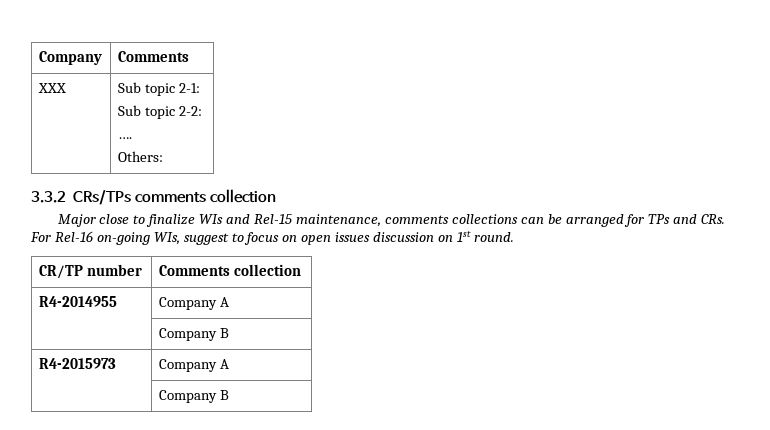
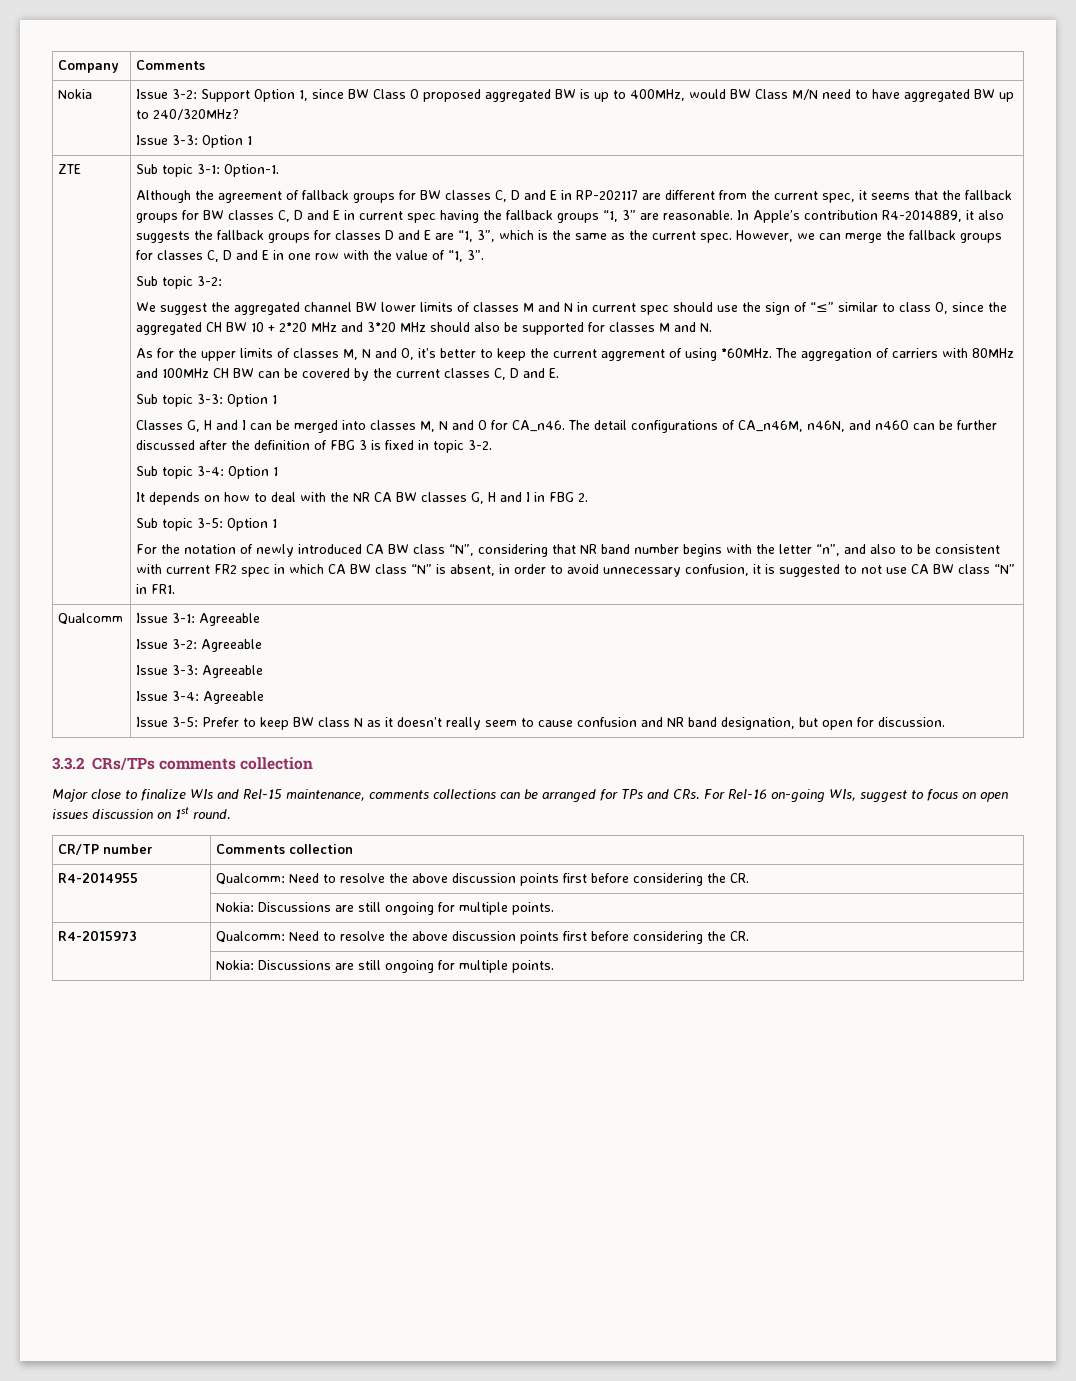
[37,83,66,93] [117,82,200,96] [117,105,202,119] [117,137,132,139] [117,151,163,162] XXX | Sub topic 2-1: // Sub topic 2-2: // …. // Others: -> [58,89,93,99] [136,89,1015,102] [136,109,240,120] [136,135,253,148] [58,164,82,174] [136,164,280,177] [136,190,1013,203] [136,210,1005,223] [136,230,1003,243] [136,250,485,262] [136,276,223,289] [136,302,1008,315] [136,322,713,335] [136,348,1015,361] [136,368,560,381] [136,394,278,407] [136,420,998,433] [136,440,493,453] [136,466,279,479] [136,492,589,505] [136,518,278,531] [136,544,1001,557] [136,564,1016,577] [136,584,176,594] [58,613,124,625] [136,613,261,626] [136,639,263,652] [136,665,264,678] [136,691,265,704] [136,717,946,730] Nokia | Issue 3-2: Support Option 1, since BW Class O proposed aggregated BW is up to 400MHz, would BW Class M/N need to have aggregated BW up to 240/320MHz? // Issue 3-3: Option 1 // ZTE | Sub topic 3-1: Option-1. // Although the agreement of fallback groups for BW classes C, D and E in RP-202117 are different from the current spec, it seems that the fallback groups for BW classes C, D and E in current spec having the fallback groups “1, 3” are reasonable. In Apple’s contribution R4-2014889, it also suggests the fallback groups for classes D and E are “1, 3”, which is the same as the current spec. However, we can merge the fallback groups for classes C, D and E in one row with the value of “1, 3”. // Sub topic 3-2: // We suggest the aggregated channel BW lower limits of classes M and N in current spec should use the sign of “≤” similar to class O, since the aggregated CH BW 10 + 2*20 MHz and 3*20 MHz should also be supported for classes M and N. // As for the upper limits of classes M, N and O, it’s better to keep the current aggrement of using *60MHz. The aggregation of carriers with 80MHz and 100MHz CH BW can be covered by the current classes C, D and E. // Sub topic 3-3: Option 1 // Classes G, H and I can be merged into classes M, N and O for CA_n46. The detail configurations of CA_n46M, n46N, and n46O can be further discussed after the definition of FBG 3 is fixed in topic 3-2. // Sub topic 3-4: Option 1 // It depends on how to deal with the NR CA BW classes G, H and I in FBG 2. // Sub topic 3-5: Option 1 // For the notation of newly introduced CA BW class “N”, considering that NR band number begins with the letter “n”, and also to be consistent with current FR2 spec in which CA BW class “N” is absent, in order to avoid unnecessary confusion, it is suggested to not use CA BW class “N” in FR1. // Qualcomm | Issue 3-1: Agreeable // Issue 3-2: Agreeable // Issue 3-3: Agreeable // Issue 3-4: Agreeable // Issue 3-5: Prefer to keep BW class N as it doesn’t really seem to cause confusion and NR band designation, but open for discussion.
[158,297,229,310] [158,328,229,341] [38,358,116,369] [158,359,229,372] [158,390,229,403] Company A // | Company B // R4-2015973 | Company A // | Company B -> [216,873,750,886] [216,902,555,915] [58,930,138,941] [216,931,750,944] [216,960,555,973] Qualcomm: Need to resolve the above discussion points first before considering the CR. // | Nokia: Discussions are still ongoing for multiple points. // R4-2015973 | Qualcomm: Need to resolve the above discussion points first before considering the CR. // | Nokia: Discussions are still ongoing for multiple points.

